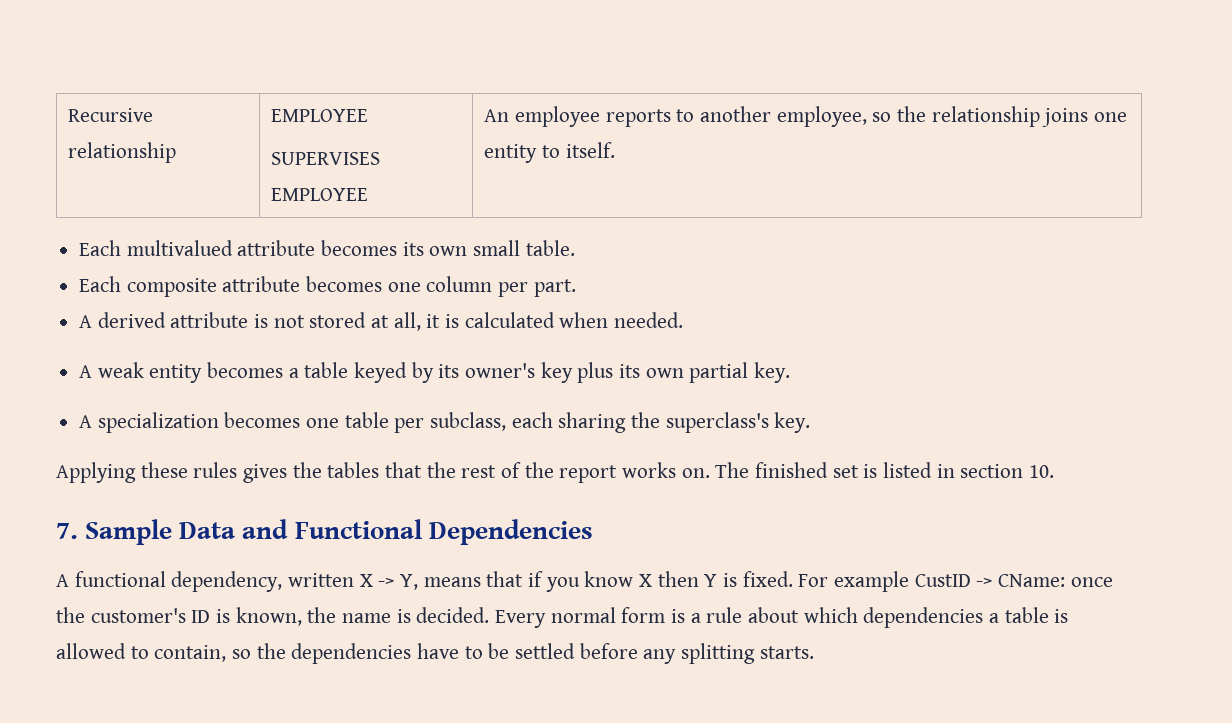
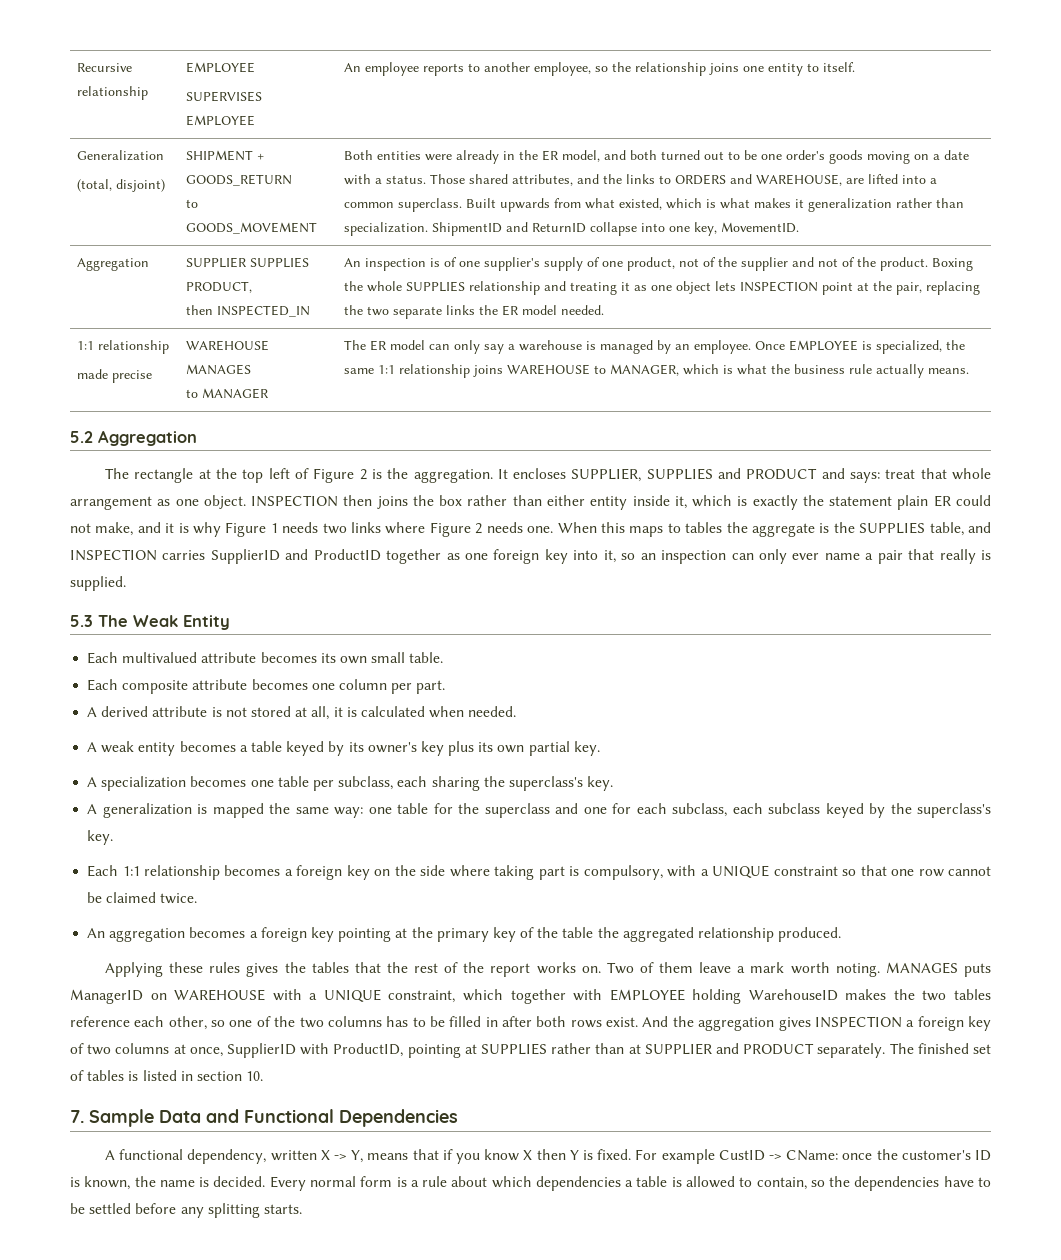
(615, 150) none -> [76,150,164,161] [76,179,165,192] [185,150,264,161] [185,174,292,186] [185,199,198,208] [185,222,317,234] [343,150,969,164] [343,174,937,186] [343,198,964,212] [343,222,799,236] [76,258,149,271] [185,257,309,268] [185,281,252,293] [185,305,310,317] [343,257,973,271] [343,281,980,295] [343,305,604,319] [76,340,169,354] [76,369,152,383] [185,340,269,351] [185,364,251,375] [185,388,269,399] [343,340,965,354] [343,364,969,378] [70,430,197,446] [105,468,991,483] [70,495,991,510] [70,522,991,537] [70,549,991,564] [70,576,126,591] [70,615,230,630] // Generalization // (total, disjoint) | SHIPMENT + GOODS_RETURN // to GOODS_MOVEMENT | Both entities were already in the ER model, and both turned out to be one order's goods moving on a date with a status. Those shared attributes, and the links to ORDERS and WAREHOUSE, are lifted into a common superclass. Built upwards from what existed, which is what makes it generalization rather than specialization. ShipmentID and ReturnID collapse into one key, MovementID. // Aggregation | SUPPLIER SUPPLIES PRODUCT, // then INSPECTED_IN | An inspection is of one supplier's supply of one product, not of the supplier and not of the product. Boxing the whole SUPPLIES relationship and treating it as one object lets INSPECTION point at the pair, replacing the two separate links the ER model needed. // 1:1 relationship // made precise | WAREHOUSE MANAGES // to MANAGER | The ER model can only say a warehouse is managed by an employee. Once EMPLOYEE is specialized, the same 1:1 relationship joins WAREHOUSE to MANAGER, which is what the business rule actually means. // 5.2 Aggregation // The rectangle at the top left of Figure 2 is the aggregation. It encloses SUPPLIER, SUPPLIES and PRODUCT and says: treat that whole arrangement as one object. INSPECTION then joins the box rather than either entity inside it, which is exactly the statement plain ER could not make, and it is why Figure 1 needs two links where Figure 2 needs one. When this maps to tables the aggregate is the SUPPLIES table, and INSPECTION carries SupplierID and ProductID together as one foreign key into it, so an inspection can only ever name a pair that really is supplied. // 5.3 The Weak Entity
(811, 422) none -> [87,803,991,818] [87,830,114,845] [87,865,991,880] [87,892,198,904] [87,927,842,942] // A generalization is mapped the same way: one table for the superclass and one for each subclass, each subclass keyed by the superclass's key. // Each 1:1 relationship becomes a foreign key on the side where taking part is compulsory, with a UNIQUE constraint so that one row cannot be claimed twice. // An aggregation becomes a foreign key pointing at the primary key of the table the aggregated relationship produced.
(710, 473) none -> [606,962,991,977] [70,989,991,1004] [70,1016,992,1031] [70,1043,886,1058] Two of them leave a mark worth noting. MANAGES puts ManagerID on WAREHOUSE with a UNIQUE constraint, which together with EMPLOYEE holding WarehouseID makes the two tables reference each other, so one of the two columns has to be filled in after both rows exist. And the aggregation gives INSPECTION a foreign key of two columns at once, SupplierID with ProductID, pointing at SUPPLIES rather than at SUPPLIER and PRODUCT separately.
(859, 471) none -> [70,1070,125,1081] of tables

